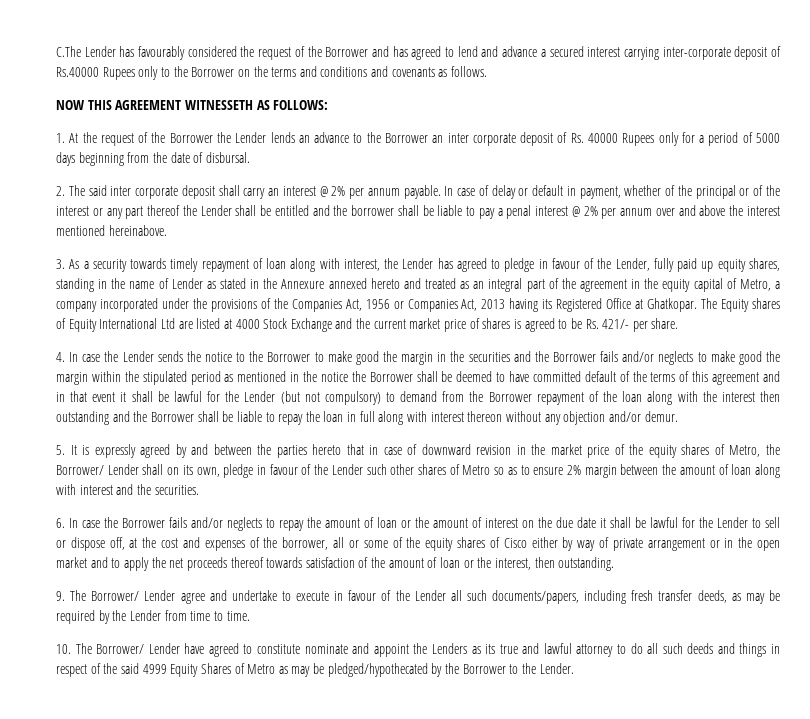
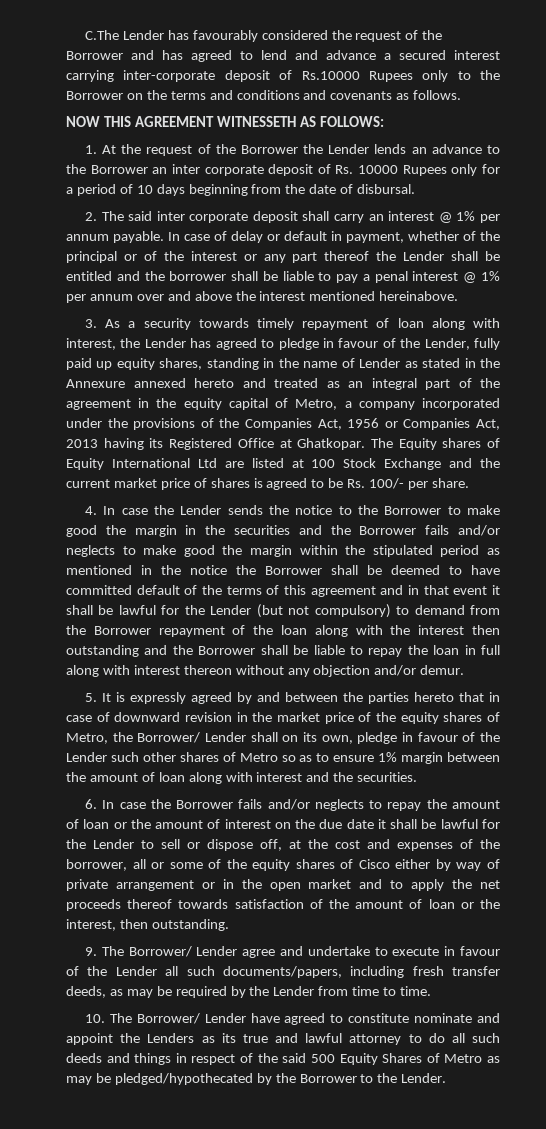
[56,67,99,77] Rs.40000 -> [301,71,360,80] Rs.10000
[588,133,618,143] 40000 -> [358,165,399,174] 10000
[756,133,781,143] 5000 -> [136,185,153,194] 10
[331,186,346,196] 2% -> [456,211,476,221] 1%
[583,206,598,216] 2% -> [481,271,501,281] 1%
[235,319,260,329] 4000 -> [311,459,336,468] 100
[602,319,630,329] 421/- -> [369,478,405,489] 100/-
[567,465,582,475] 2% -> [378,752,398,762] 1%
[142,664,167,674] 4999 -> [310,1054,335,1063] 500

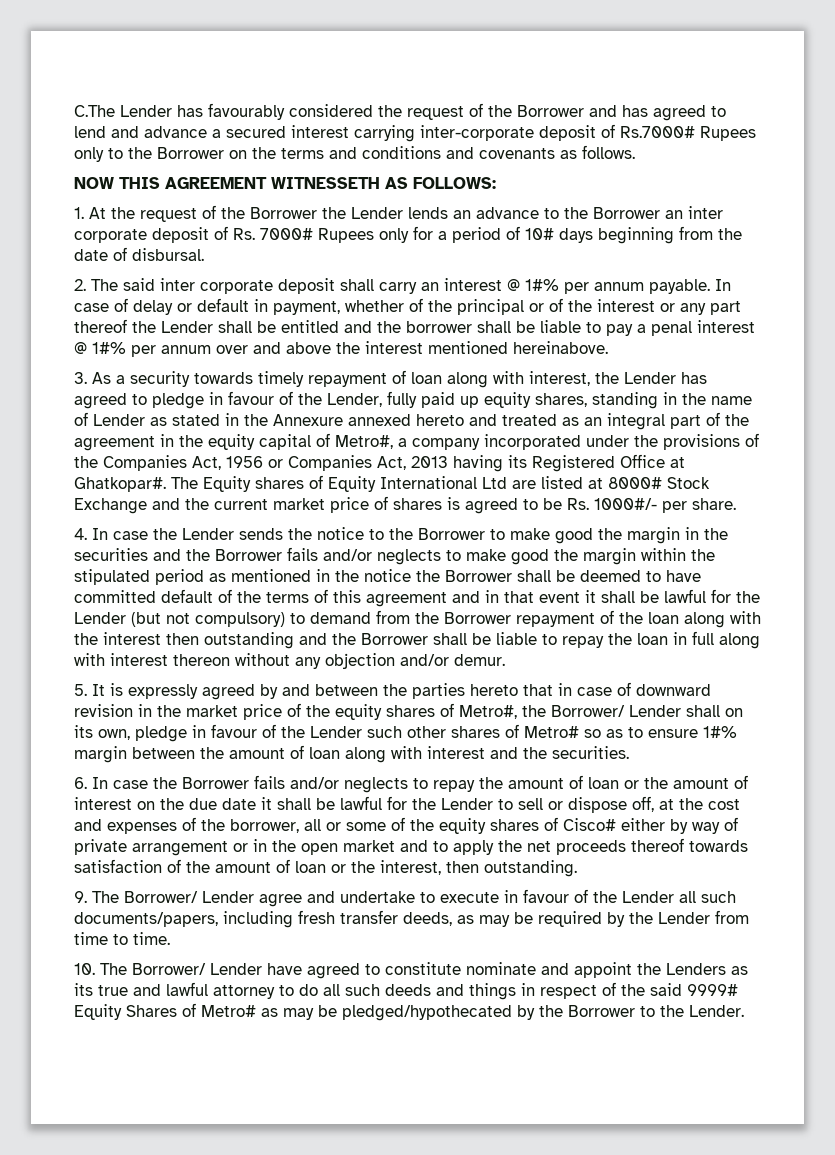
[301,71,360,80] Rs.10000 -> [620,126,695,138] Rs.7000#
[358,165,399,174] 10000 -> [260,228,313,240] 7000#
[136,185,153,194] 10 -> [525,228,554,240] 10#
[456,211,476,221] 1% -> [525,279,559,291] 1#%
[481,271,501,281] 1% -> [92,342,126,354] 1#%
[295,399,338,410] Metro, -> [335,435,393,449] Metro#,
[297,438,366,450] Ghatkopar. -> [74,477,166,492] Ghatkopar#.
[311,459,336,468] 100 -> [608,477,662,489] 8000#
[369,478,405,489] 100/- -> [594,498,657,510] 1000#/-
[66,733,108,744] Metro, -> [459,705,517,719] Metro#,
[239,753,278,762] Metro -> [524,726,579,738] Metro#
[378,752,398,762] 1% -> [703,726,737,738] 1#%
[358,859,390,869] Cisco -> [563,818,616,831] Cisco#
[310,1054,335,1063] 500 -> [687,984,738,996] 9999#
[444,1054,483,1063] Metro -> [201,1005,256,1017] Metro#

